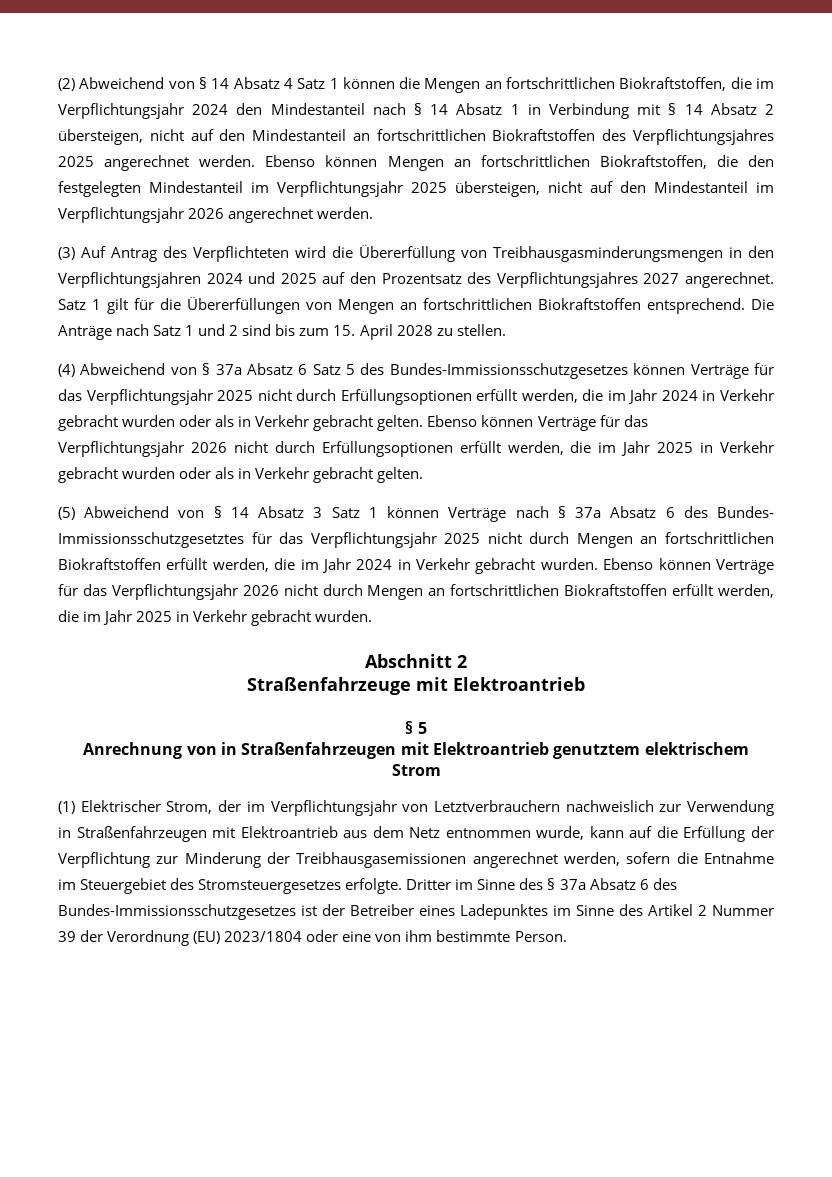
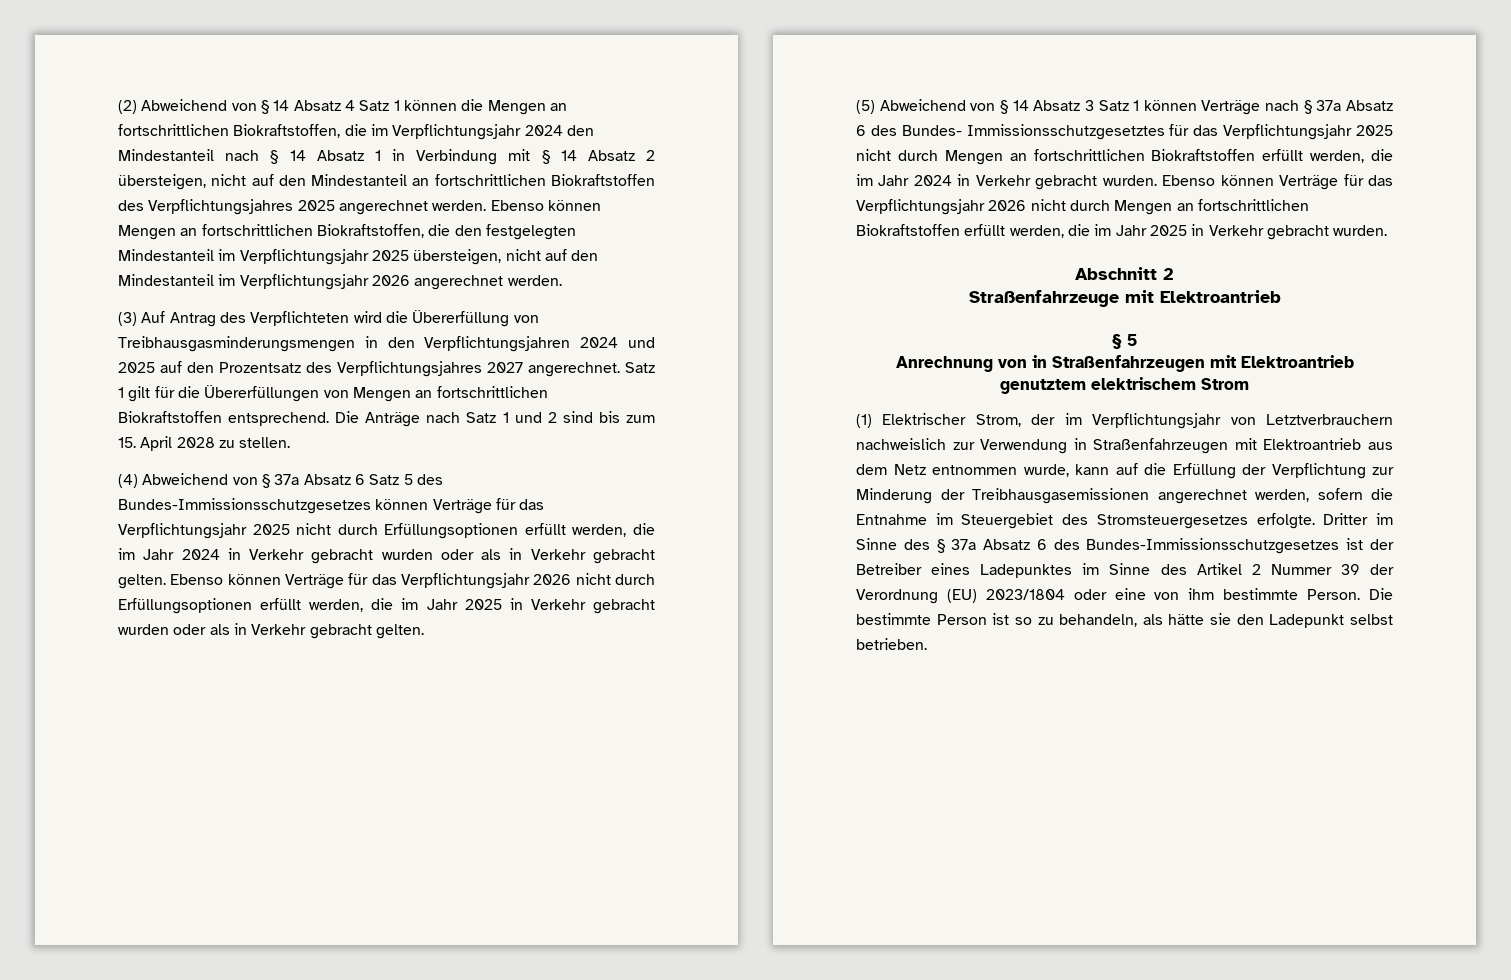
(567, 936) none -> [1369,588,1393,600] [856,613,1393,628] [856,638,927,650] Die bestimmte Person ist so zu behandeln, als hätte sie den Ladepunkt selbst betrieben.

